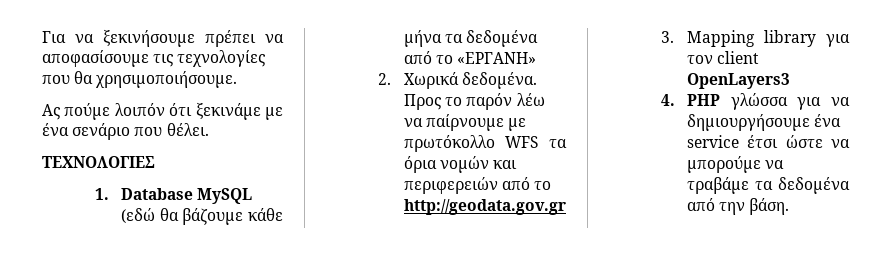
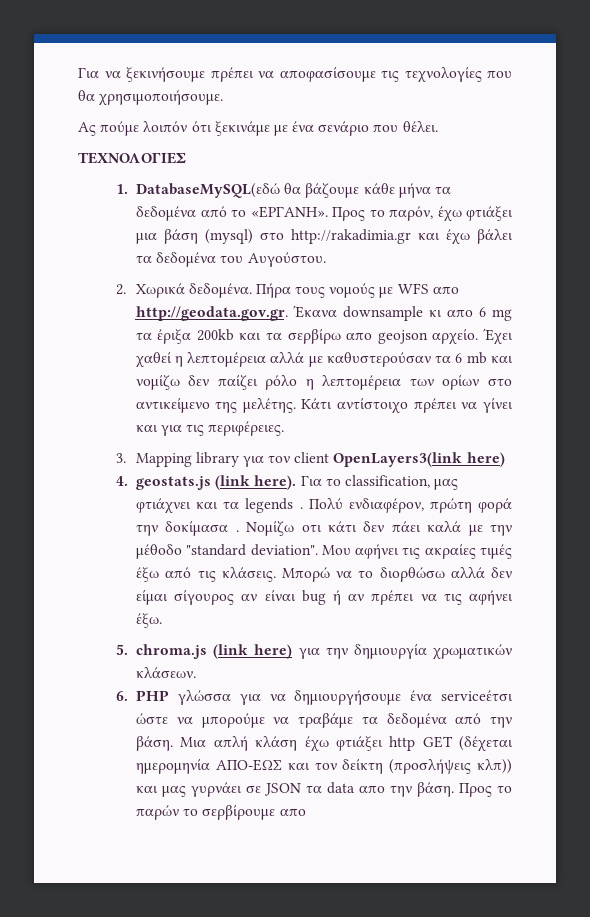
[120,188,253,204] [120,208,155,223] Database MySQL (εδώ -> [136,183,281,198] DatabaseMySQL(εδώ
[457,52,537,64] [377,72,538,89] [403,93,545,110] [403,114,527,131] [403,135,567,152] [403,156,518,173] [403,177,552,194] [403,199,566,215] «ΕΡΓΑΝΗ» // 2. Χωρικά δεδομένα. Προς το παρόν λέω να παίρνουμε με πρωτόκολλο WFS τα όρια νομών και περιφερειών από το http://geodata.gov.gr -> [250,206,513,222] [136,229,513,245] [136,252,326,267] [116,283,459,298] [135,305,512,321] [135,328,513,345] [135,352,513,368] [135,375,512,390] [135,398,513,414] [135,421,285,436] «ΕΡΓΑΝΗ». Προς το παρόν, έχω φτιάξει μια βάση (mysql) στο http://rakadimia.gr και έχω βάλει τα δεδομένα του Αυγούστου. // 2. Χωρικά δεδομένα. Πήρα τους νομούς με WFS απο http://geodata.gov.gr. Έκανα downsample κι απο 6 mg τα έριξα 200kb και τα σερβίρω απο geojson αρχείο. Έχει χαθεί η λεπτομέρεια αλλά με καθυστερούσαν τα 6 mb και νομίζω δεν παίζει ρόλο η λεπτομέρεια των ορίων στο αντικείμενο της μελέτης. Κάτι αντίστοιχο πρέπει να γίνει και για τις περιφέρειες.
[686,73,790,89] [660,94,675,106] OpenLayers3 // 4. -> [333,452,505,467] [116,475,459,490] [136,498,512,514] [136,521,512,536] [136,544,512,559] [136,567,513,582] [136,590,513,605] [136,613,163,628] [116,644,512,660] [136,667,197,679] [116,691,129,701] OpenLayers3(link here) // 4. geostats.js (link here). Για το classification, μας φτιάχνει και τα legends . Πολύ ενδιαφέρον, πρώτη φορά την δοκίμασα . Νομίζω οτι κάτι δεν πάει καλά με την μέθοδο "standard deviation". Μου αφήνει τις ακραίες τιμές έξω από τις κλάσεις. Μπορώ να το διορθώσω αλλά δεν είμαι σίγουρος αν είναι bug ή αν πρέπει να τις αφήνει έξω. // 5. chroma.js (link here) για την δημιουργία χρωματικών κλάσεων. // 6.
[686,135,779,148] service έτσι -> [441,690,513,701] serviceέτσι
(790, 206) none -> [180,736,513,752] [136,759,512,774] [136,782,512,797] [136,805,306,820] Μια απλή κλάση έχω φτιάξει http GET (δέχεται ημερομηνία ΑΠΟ-ΕΩΣ και τον δείκτη (προσλήψεις κλπ)) και μας γυρνάει σε JSON τα data απο την βάση. Προς το παρών το σερβίρουμε απο

